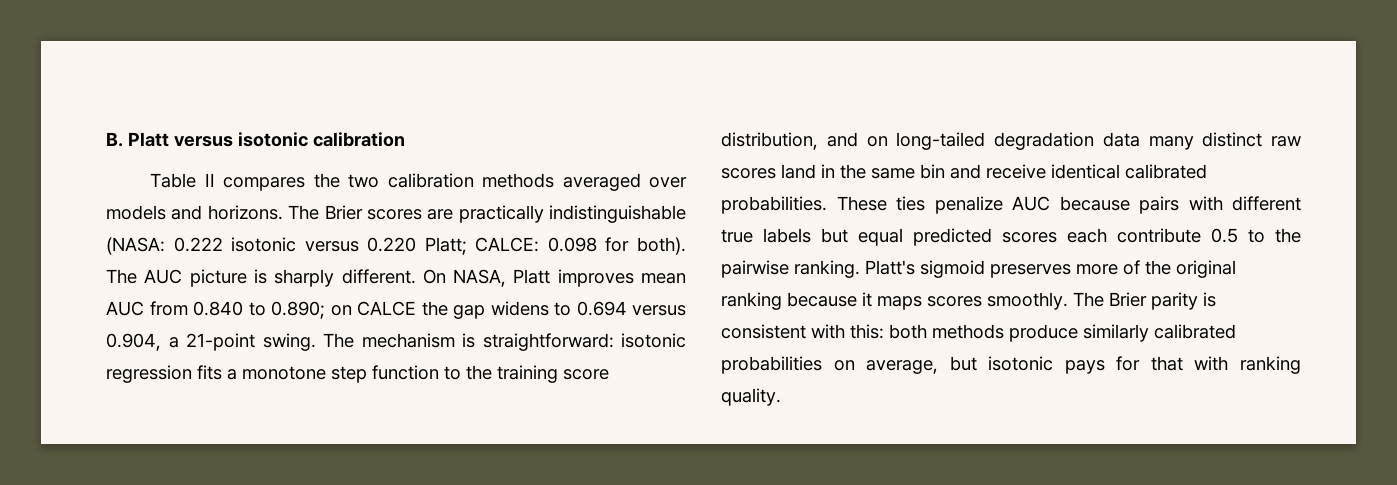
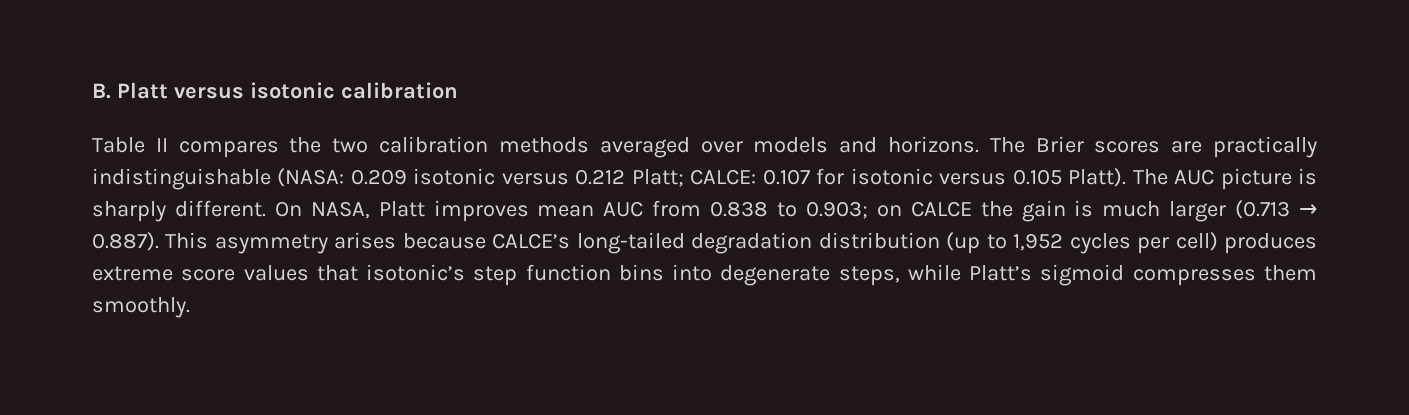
[173,237,417,252] 0.222 isotonic versus 0.220 -> [350,168,626,185] 0.209 isotonic versus 0.212
[547,237,686,255] 0.098 for both). -> [762,168,1127,187] 0.107 for isotonic versus 0.105 Platt).
[193,301,686,319] [106,333,686,351] [106,365,609,383] [721,132,1301,150] [721,164,1207,179] [721,196,1301,214] [721,228,1301,246] [721,260,1236,278] [721,292,1216,310] [721,324,1236,342] [721,356,1301,374] [721,388,781,406] 0.840 to 0.890; on CALCE the gap widens to 0.694 versus 0.904, a 21-point swing. The mechanism is straightforward: isotonic regression fits a monotone step function to the training score distribution, and on long-tailed degradation data many distinct raw scores land in the same bin and receive identical calibrated probabilities. These ties penalize AUC because pairs with different true labels but equal predicted scores each contribute 0.5 to the pairwise ranking. Platt's sigmoid preserves more of the original ranking because it maps scores smoothly. The Brier parity is consistent with this: both methods produce similarly calibrated probabilities on average, but isotonic pays for that with ranking quality. -> [710,200,1317,222] [92,232,1318,254] [92,264,1317,286] [92,297,190,318] 0.838 to 0.903; on CALCE the gain is much larger (0.713 → 0.887). This asymmetry arises because CALCE’s long-tailed degradation distribution (up to 1,952 cycles per cell) produces extreme score values that isotonic’s step function bins into degenerate steps, while Platt’s sigmoid compresses them smoothly.

